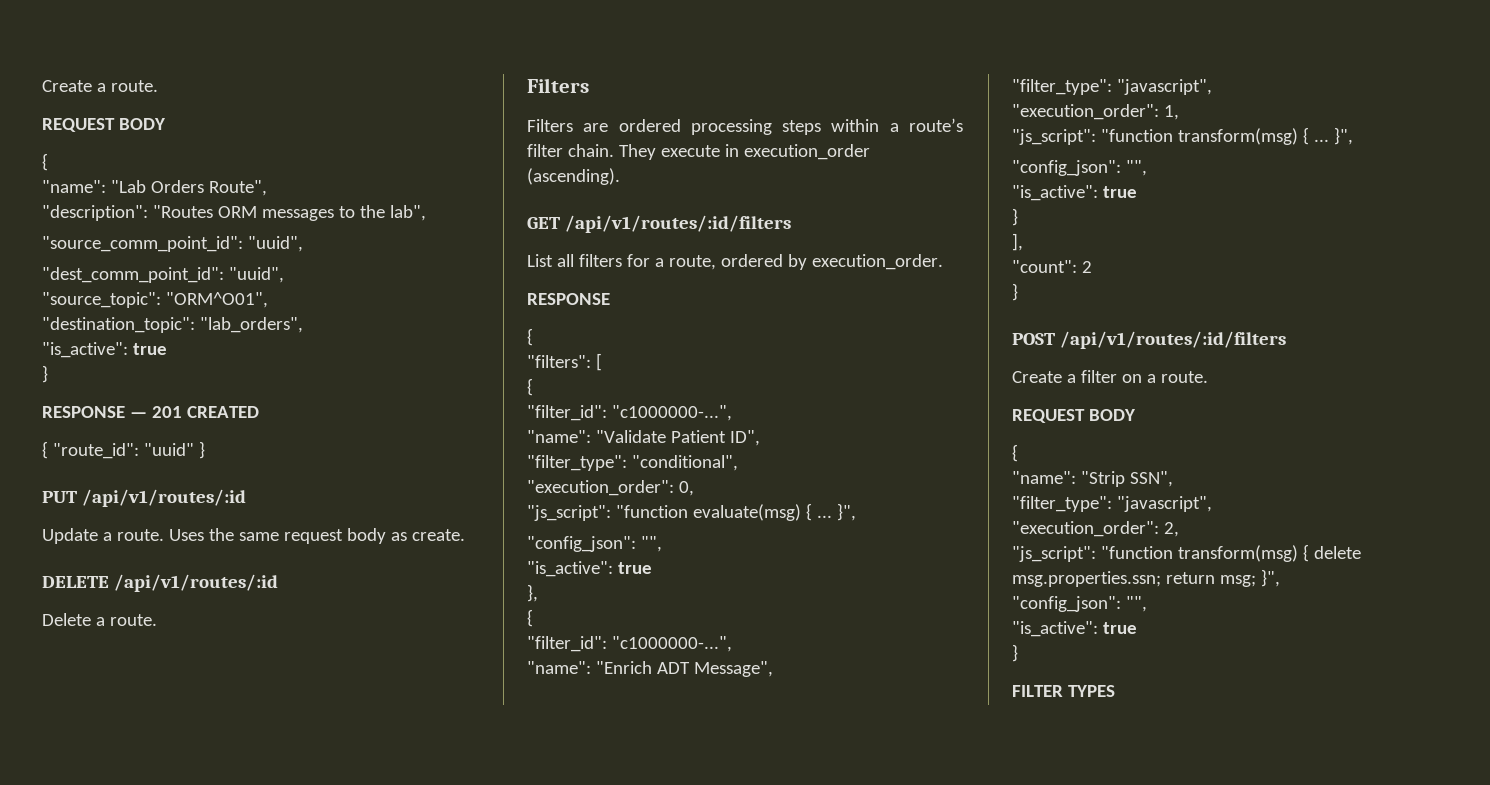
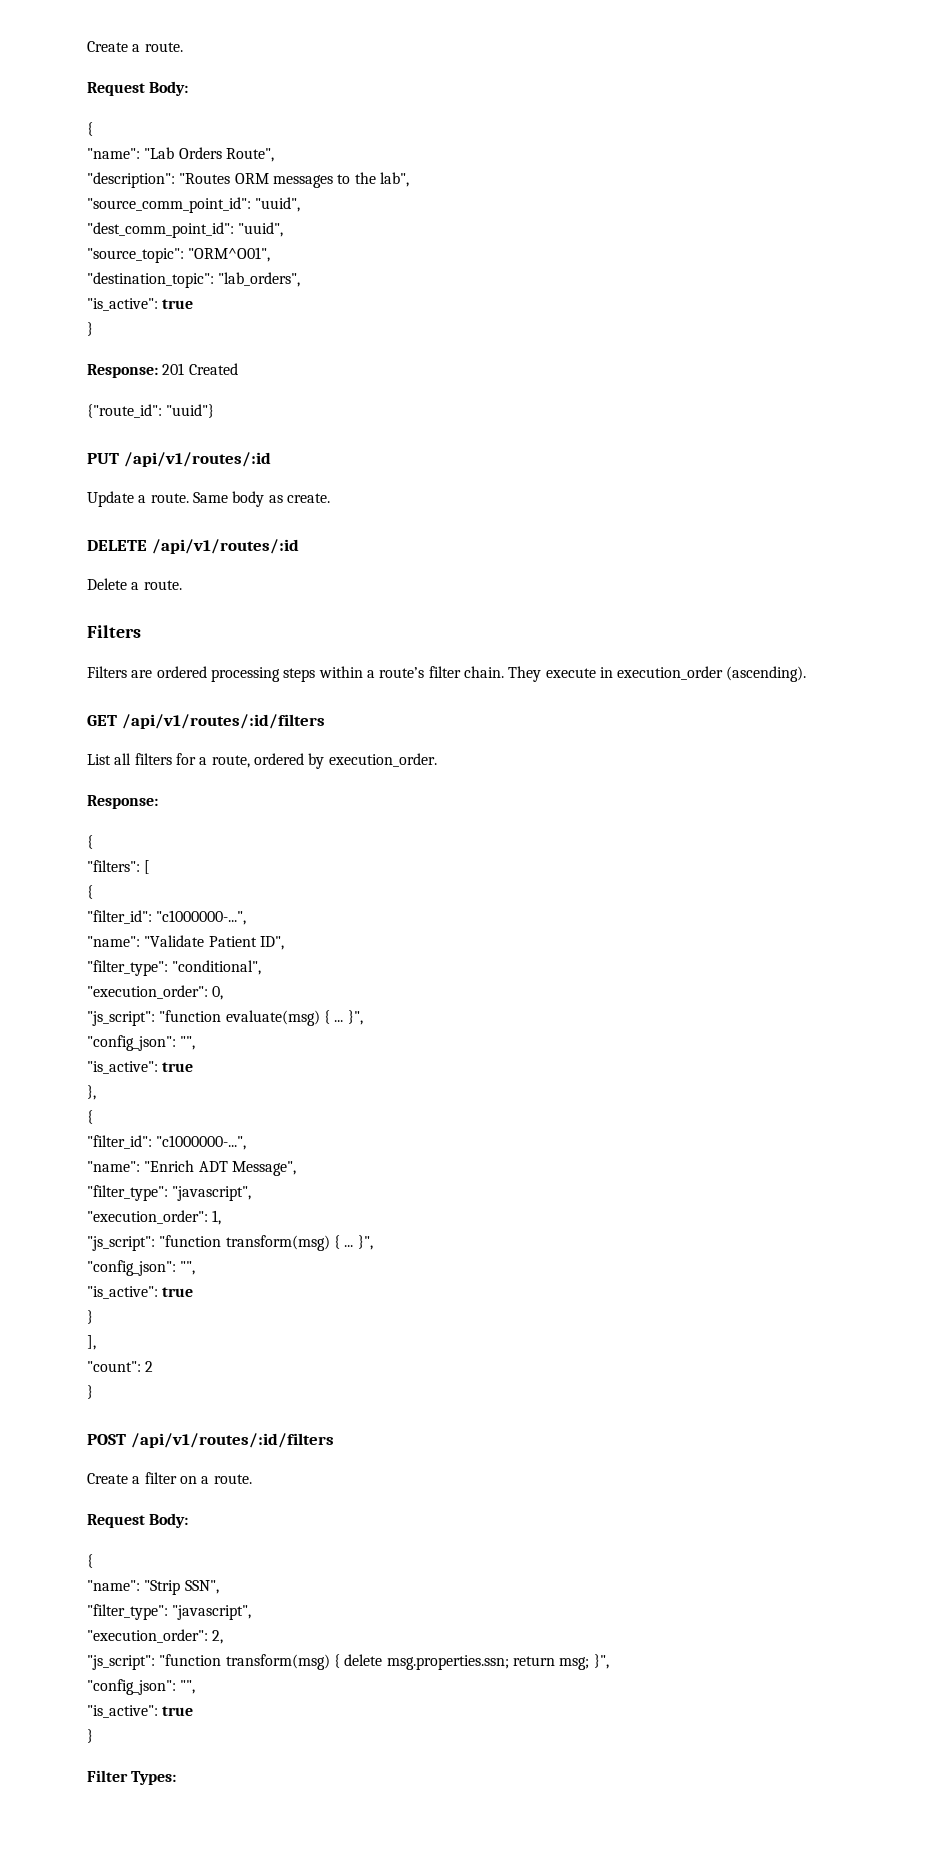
[42,118,166,132] REQUEST BODY -> [87,81,189,96] Request Body:
[42,406,259,418] [42,441,205,459] RESPONSE — 201 CREATED // { "route_id": "uuid" } -> [87,363,238,378] [87,404,215,418] Response: 201 Created // {"route_id": "uuid"}
[168,528,343,544] Uses the same request -> [192,492,228,503] Same
[527,293,610,305] RESPONSE -> [87,795,158,809] Response:
[1012,409,1136,423] REQUEST BODY -> [87,1513,189,1528] Request Body:
[1012,685,1115,697] FILTER TYPES -> [87,1770,177,1785] Filter Types:

